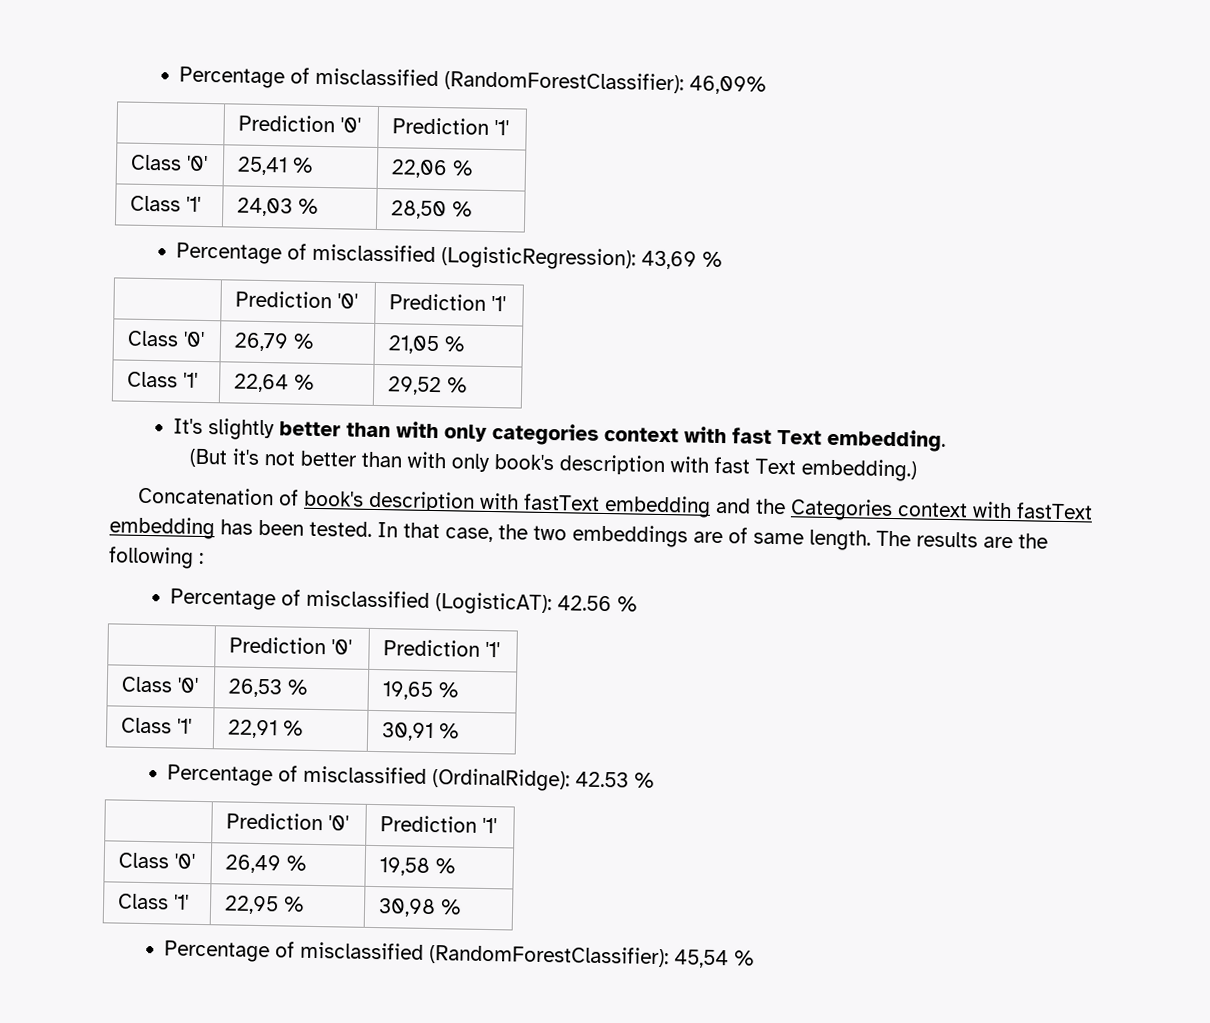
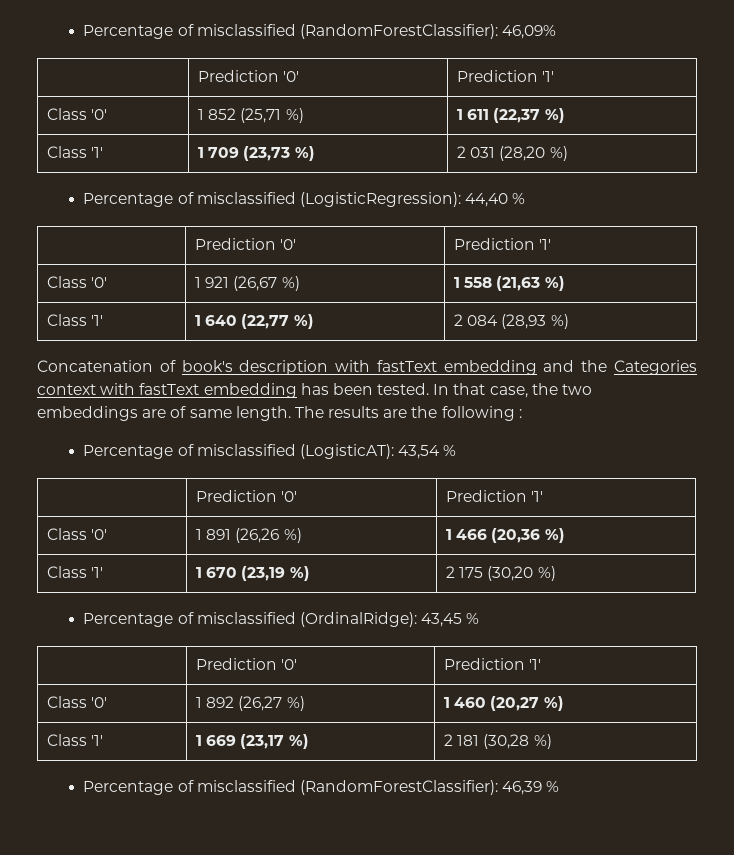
[236,156,313,176] [390,159,473,179] [129,195,201,212] [236,197,318,217] [390,200,472,220] 25,41 % | 22,06 % // Class '1' | 24,03 % | 28,50 % -> [197,108,304,123] [456,108,565,123] [46,146,104,158] [197,146,315,161] [456,146,568,161] 1 852 (25,71 %) | 1 611 (22,37 %) // Class '1' | 1 709 (23,73 %) | 2 031 (28,20 %)
[640,250,722,270] [234,290,358,309] [388,293,506,312] [126,330,205,347] [233,332,314,352] [387,335,465,355] [126,371,198,388] [233,373,314,393] [387,376,467,396] [172,418,946,452] [188,448,917,482] 43,69 % // | Prediction '0' | Prediction '1' // Class '0' | 26,79 % | 21,05 % // Class '1' | 22,64 % | 29,52 % // It's slightly better than with only categories context with fast Text embedding. // (But it's not better than with only book's description with fast Text embedding.) -> [465,193,526,207] [194,238,297,250] [453,238,552,250] [46,276,108,288] [194,276,300,291] [453,276,565,291] [46,314,104,326] [194,314,314,329] [453,314,569,329] 44,40 % // | Prediction '0' | Prediction '1' // Class '0' | 1 921 (26,67 %) | 1 558 (21,63 %) // Class '1' | 1 640 (22,77 %) | 2 084 (28,93 %)
[556,595,637,612] [228,636,352,655] [382,639,500,658] [120,676,199,693] [227,678,308,698] [381,681,458,701] [120,717,192,734] [226,719,303,739] [380,722,459,742] 42.56 % // | Prediction '0' | Prediction '1' // Class '0' | 26,53 % | 19,65 % // Class '1' | 22,91 % | 30,91 % -> [398,445,457,459] [195,490,298,502] [445,490,544,502] [46,528,108,540] [195,528,302,543] [445,528,565,543] [46,566,104,578] [195,566,310,581] [445,566,556,581] 43,54 % // | Prediction '0' | Prediction '1' // Class '0' | 1 891 (26,26 %) | 1 466 (20,36 %) // Class '1' | 1 670 (23,19 %) | 2 175 (30,20 %)
[574,771,654,788] [225,812,349,831] [379,815,497,834] [117,852,195,869] [224,854,306,874] [378,857,455,876] [116,893,189,910] [223,895,304,915] [377,898,461,918] [163,940,729,969] 42.53 % // | Prediction '0' | Prediction '1' // Class '0' | 26,49 % | 19,58 % // Class '1' | 22,95 % | 30,98 % // Percentage of misclassified (RandomForestClassifier): 45,54 -> [421,613,480,627] [195,658,298,670] [443,658,542,670] [46,696,108,708] [195,696,305,711] [443,696,564,711] [46,734,104,746] [195,734,309,749] [443,734,552,749] [83,780,543,795] 43,45 % // | Prediction '0' | Prediction '1' // Class '0' | 1 892 (26,27 %) | 1 460 (20,27 %) // Class '1' | 1 669 (23,17 %) | 2 181 (30,28 %) // Percentage of misclassified (RandomForestClassifier): 46,39

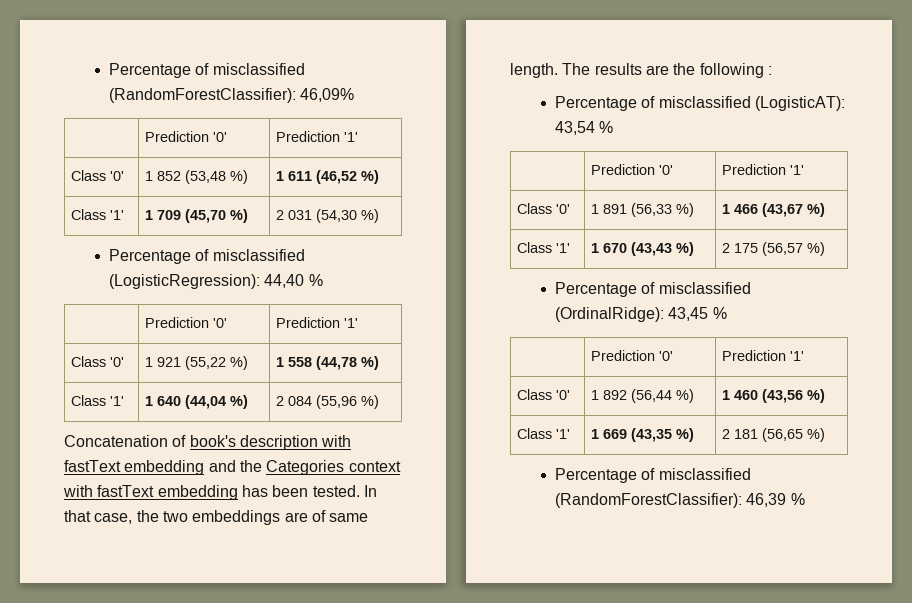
[240,108,282,123] (25,71 -> [185,170,227,184] (53,48
[493,108,541,123] (22,37 -> [316,170,358,184] (46,52
[243,146,291,161] (23,73 -> [185,209,227,223] (45,70
[499,146,546,161] (28,20 -> [316,209,358,223] (54,30
[233,276,278,291] (26,67 -> [185,356,227,370] (55,22
[496,276,541,291] (21,63 -> [316,356,358,370] (44,78
[241,314,290,329] (22,77 -> [185,395,227,409] (44,04
[501,314,547,329] (28,93 -> [316,395,358,409] (55,96
[235,528,280,543] (26,26 -> [631,203,673,217] (56,33
[491,528,541,543] (20,36 -> [762,203,804,217] (43,67
[241,566,286,581] (23,19 -> [631,242,673,256] (43,43
[487,566,534,581] (30,20 -> [762,242,804,256] (56,57
[238,696,283,711] (26,27 -> [631,389,673,403] (56,44
[490,696,540,711] (20,27 -> [762,389,804,403] (43,56
[240,734,285,749] (23,17 -> [631,428,673,442] (43,35
[483,734,530,749] (30,28 -> [762,428,804,442] (56,65

